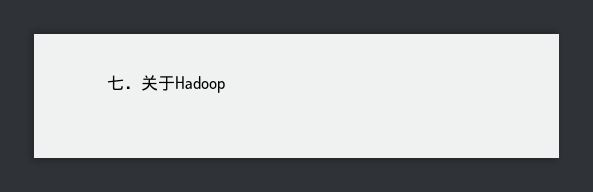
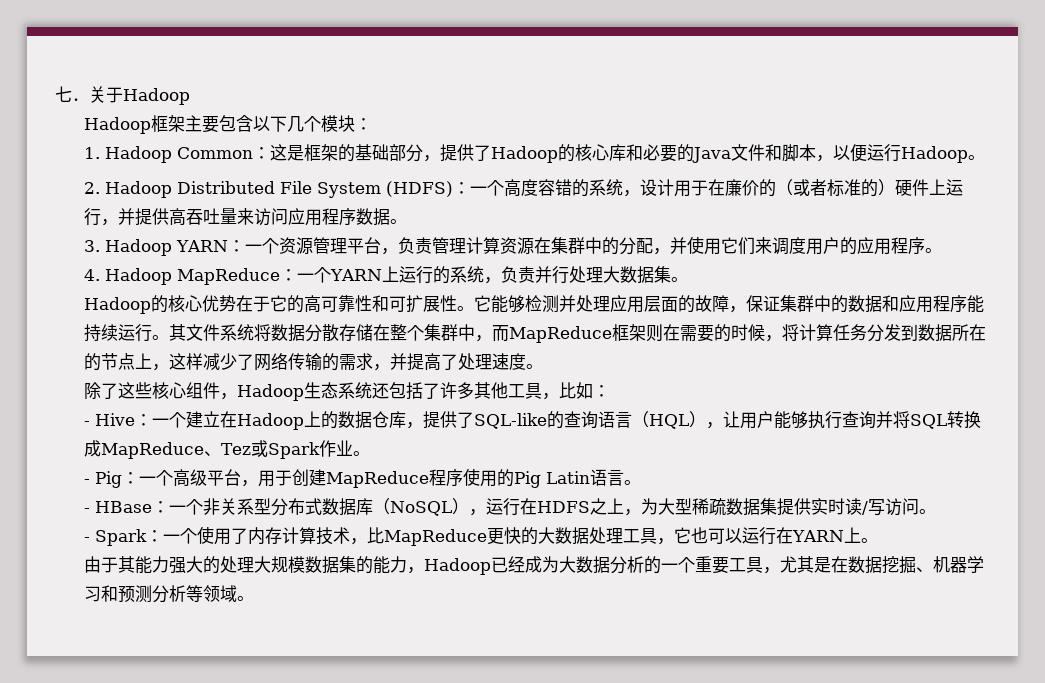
(225, 84) none -> [83,115,372,134] [83,144,985,163] [83,179,963,198] [83,208,407,226] [83,236,942,256] [83,266,688,285] [83,295,984,314] [83,324,986,343] [83,353,543,371] [83,382,610,401] [83,411,981,430] [83,440,370,459] [83,468,641,488] [83,498,936,516] [83,526,878,546] [83,556,984,575] [83,585,254,603] // Hadoop框架主要包含以下几个模块： // 1. Hadoop Common：这是框架的基础部分，提供了Hadoop的核心库和必要的Java文件和脚本，以便运行Hadoop。 // 2. Hadoop Distributed File System (HDFS)：一个高度容错的系统，设计用于在廉价的（或者标准的）硬件上运行，并提供高吞吐量来访问应用程序数据。 // 3. Hadoop YARN：一个资源管理平台，负责管理计算资源在集群中的分配，并使用它们来调度用户的应用程序。 // 4. Hadoop MapReduce：一个YARN上运行的系统，负责并行处理大数据集。 // Hadoop的核心优势在于它的高可靠性和可扩展性。它能够检测并处理应用层面的故障，保证集群中的数据和应用程序能持续运行。其文件系统将数据分散存储在整个集群中，而MapReduce框架则在需要的时候，将计算任务分发到数据所在的节点上，这样减少了网络传输的需求，并提高了处理速度。 // 除了这些核心组件，Hadoop生态系统还包括了许多其他工具，比如： // - Hive：一个建立在Hadoop上的数据仓库，提供了SQL-like的查询语言（HQL），让用户能够执行查询并将SQL转换成MapReduce、Tez或Spark作业。 // - Pig：一个高级平台，用于创建MapReduce程序使用的Pig Latin语言。 // - HBase：一个非关系型分布式数据库（NoSQL），运行在HDFS之上，为大型稀疏数据集提供实时读/写访问。 // - Spark：一个使用了内存计算技术，比MapReduce更快的大数据处理工具，它也可以运行在YARN上。 // 由于其能力强大的处理大规模数据集的能力，Hadoop已经成为大数据分析的一个重要工具，尤其是在数据挖掘、机器学习和预测分析等领域。

